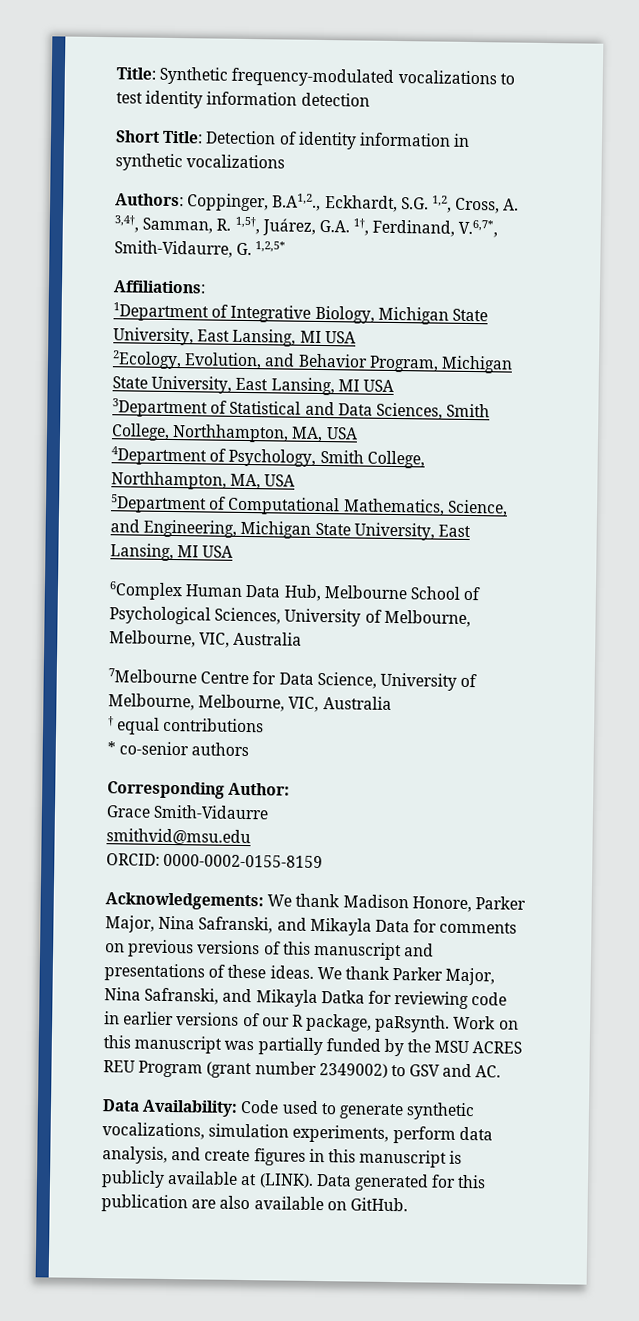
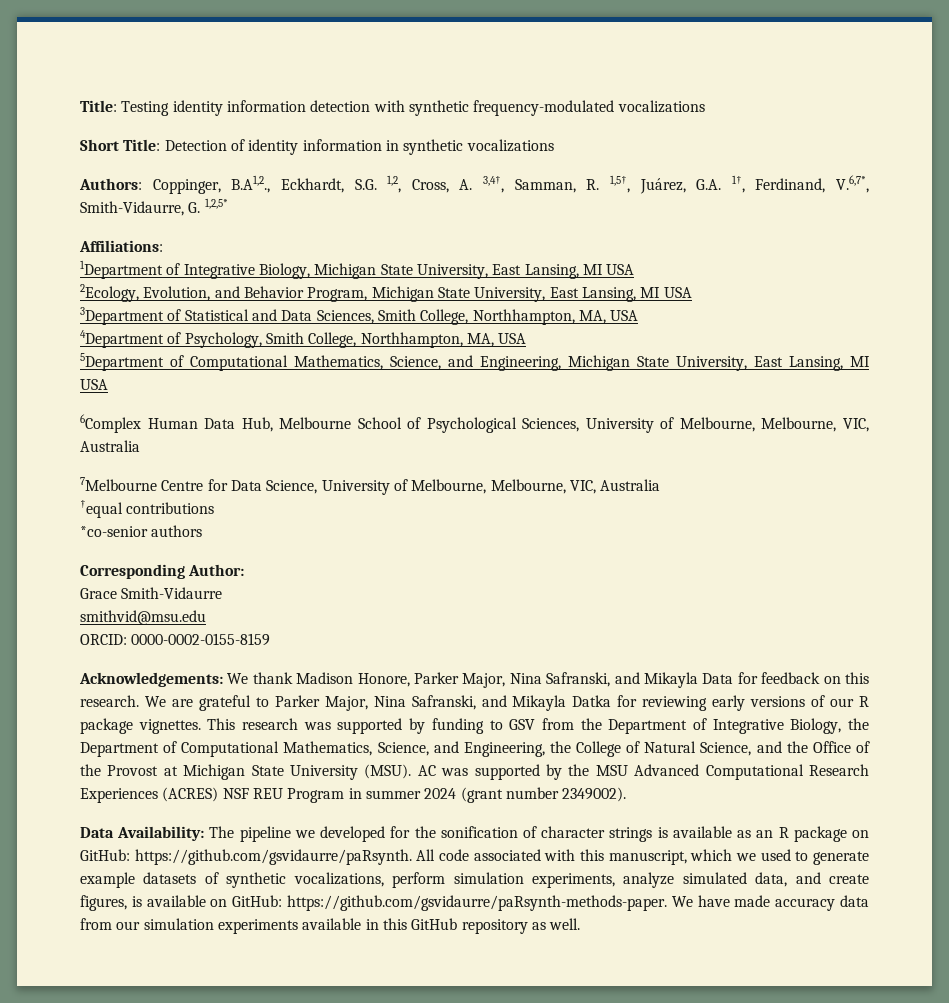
[116,66,515,87] [116,92,143,104] Title: Synthetic frequency-modulated vocalizations to test -> [80,100,170,116] Title: Testing
(370, 99) none -> [373,100,705,116] with synthetic frequency-modulated vocalizations
[108,716,161,735] † equal -> [80,500,123,518] †equal
[107,741,190,756] * co-senior -> [80,526,148,537] *co-senior
[439,921,518,934] [105,939,435,961] [104,963,390,982] comments on previous versions of this manuscript and presentations of these ideas. We thank -> [761,672,869,684] [80,695,269,711] feedback on this research. We are grateful to
[471,992,508,1006] [104,1011,175,1026] code in earlier -> [712,695,746,711] early
[306,1013,519,1033] [103,1035,523,1057] [103,1060,502,1079] [102,1099,404,1120] package, paRsynth. Work on this manuscript was partially funded by the MSU ACRES REU Program (grant number 2349002) to GSV and AC. // Data Availability: Code used to generate -> [80,718,869,734] [80,741,870,757] [80,764,869,780] [80,787,627,803] [80,826,869,842] [80,849,869,865] [80,872,219,888] package vignettes. This research was supported by funding to GSV from the Department of Integrative Biology, the Department of Computational Mathematics, Science, and Engineering, the College of Natural Science, and the Office of the Provost at Michigan State University (MSU). AC was supported by the MSU Advanced Computational Research Experiences (ACRES) NSF REU Program in summer 2024 (grant number 2349002). // Data Availability: The pipeline we developed for the sonification of character strings is available as an R package on GitHub: https://github.com/gsvidaurre/paRsynth. All code associated with this manuscript, which we used to generate example datasets of
(205, 1131) none -> [392,872,446,888] perform
[392,1126,493,1144] [102,1146,463,1168] [101,1170,487,1192] [101,1194,408,1213] perform data analysis, and create figures in this manuscript is publicly available at (LINK). Data generated for this publication are also available on GitHub. -> [623,872,869,888] [80,895,869,911] [80,918,581,934] analyze simulated data, and create figures, is available on GitHub: https://github.com/gsvidaurre/paRsynth-methods-paper. We have made accuracy data from our simulation experiments available in this GitHub repository as well.

